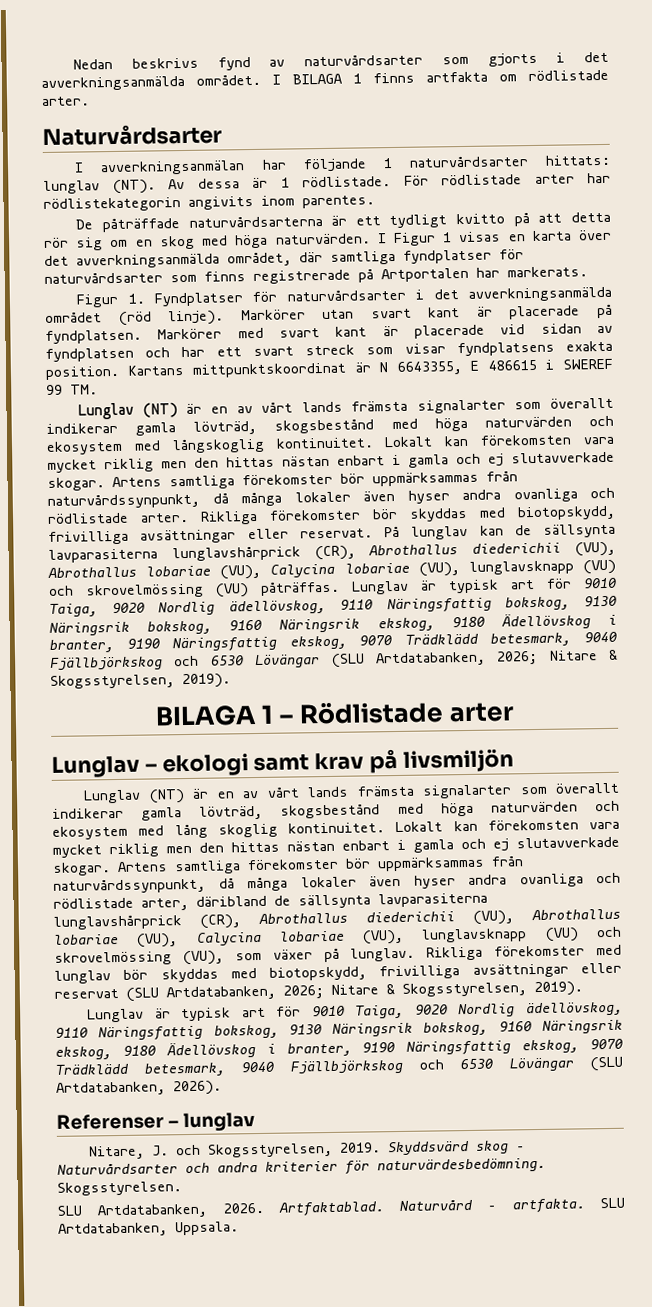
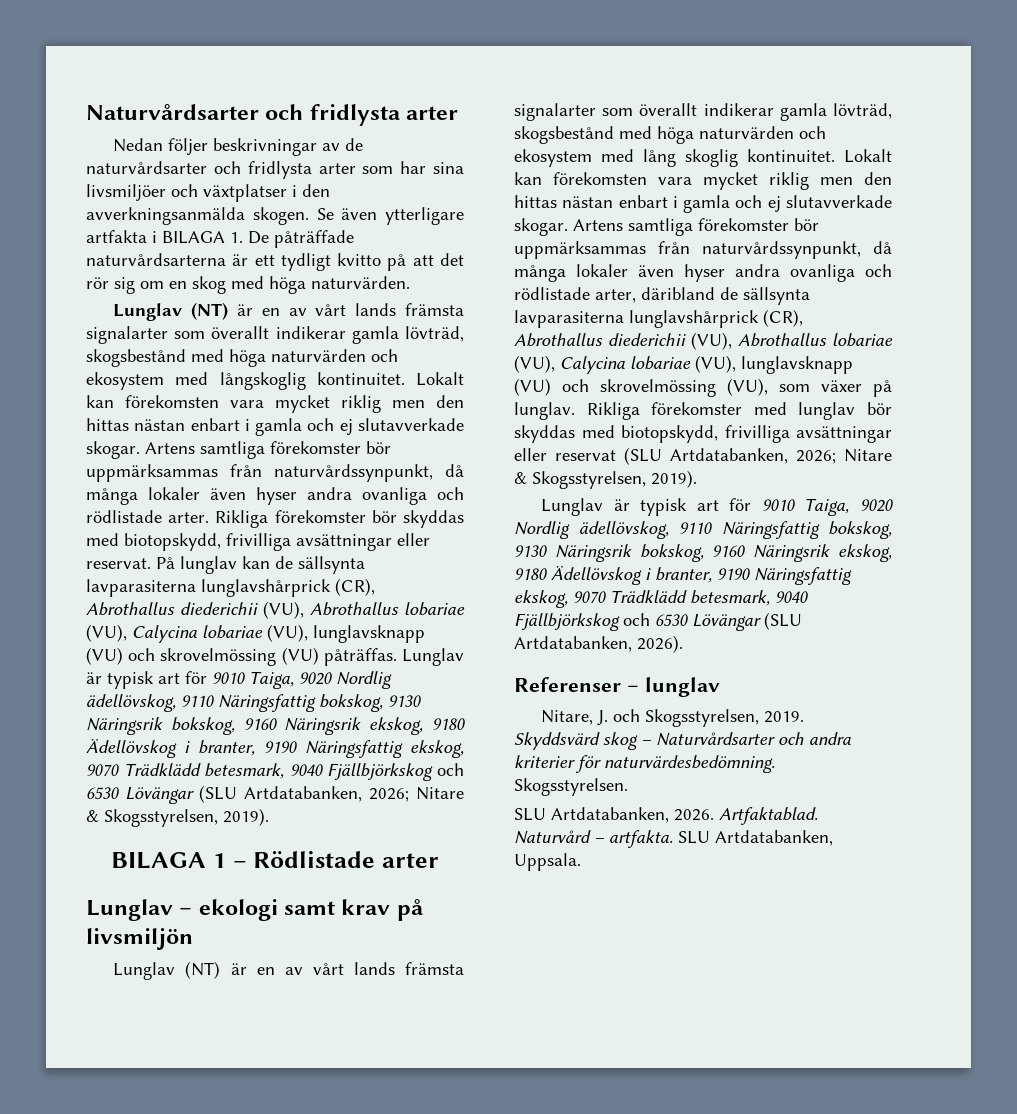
[73,51,610,71] [41,69,609,92] [42,96,90,107] [42,123,222,147] [74,154,611,176] [43,172,611,195] [43,195,375,212] Nedan beskrivs fynd av naturvårdsarter som gjorts i det avverkningsanmälda området. I BILAGA 1 finns artfakta om rödlistade arter. // Naturvårdsarter // I avverkningsanmälan har följande 1 naturvårdsarter hittats: lunglav (NT). Av dessa är 1 rödlistade. För rödlistade arter har rödlistekategorin angivits inom parentes. // -> [86,104,459,126] [113,138,364,156] [86,161,464,179] [86,184,330,202] [86,207,464,225] [86,230,243,244] Naturvårdsarter och fridlysta arter // Nedan följer beskrivningar av de naturvårdsarter och fridlysta arter som har sina livsmiljöer och växtplatser i den avverkningsanmälda skogen. Se även ytterligare artfakta i BILAGA 1.
[571,211,611,223] detta -> [439,253,464,266] det
[376,229,612,246] [44,249,524,269] [44,266,588,284] [76,286,612,308] [45,303,613,326] [45,323,613,344] [45,340,613,362] [45,358,613,380] [46,384,98,395] I Figur 1 visas en karta över det avverkningsanmälda området, där samtliga fyndplatser för naturvårdsarter som finns registrerade på Artportalen har markerats. // Figur 1. Fyndplatser för naturvårdsarter i det avverkningsanmälda området (röd linje). Markörer utan svart kant är placerade på fyndplatsen. Markörer med svart kant är placerade vid sidan av fyndplatsen och har ett svart streck som visar fyndplatsens exakta position. Kartans mittpunktskoordinat är N 6643355, E 486615 i SWEREF 99 TM. -> (410, 282) none

